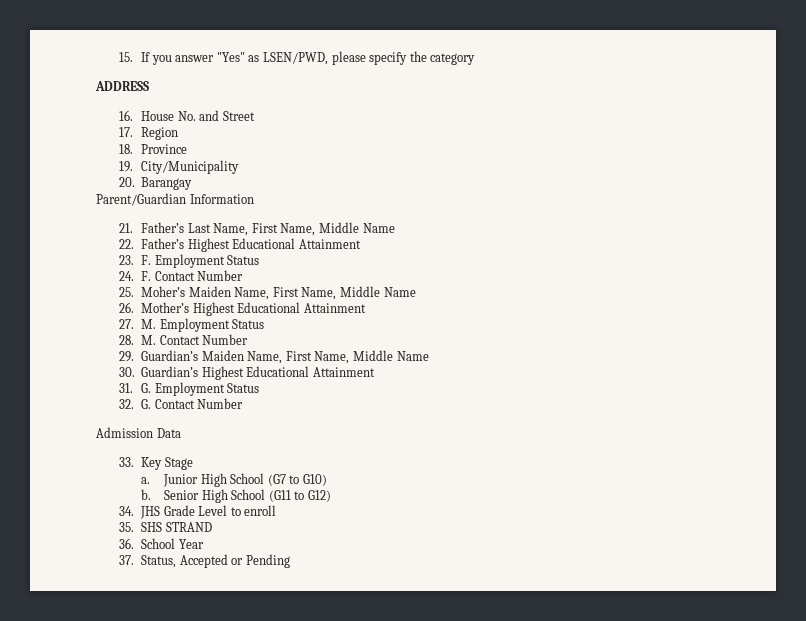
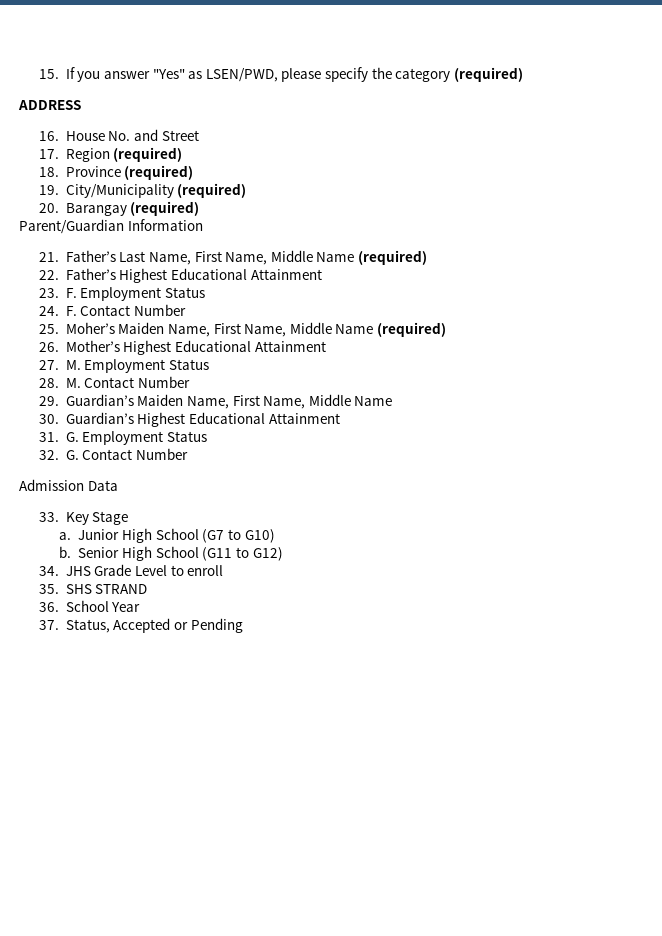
(476, 59) none -> [454,67,524,82] (required)
(179, 133) none -> [113,147,183,162] (required)
(188, 149) none -> [124,165,194,180] (required)
(240, 167) none -> [177,183,247,198] (required)
(193, 183) none -> [130,201,200,216] (required)
(395, 228) none -> [358,250,428,265] (required)
(416, 292) none -> [377,322,447,337] (required)

